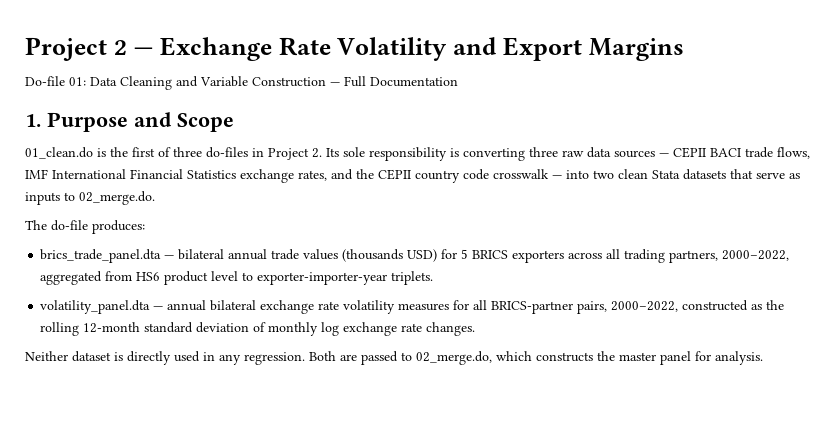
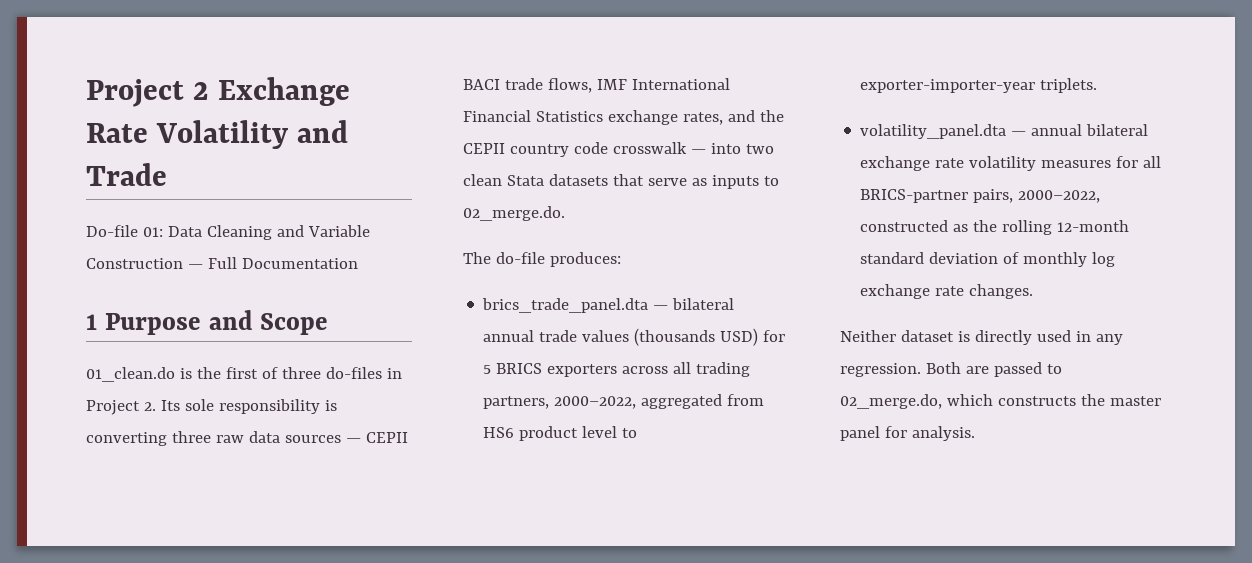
[133,47,153,55] — -> (210, 91) none
[503,37,685,61] Export Margins -> [86,163,167,186] Trade
[25,114,41,127] 1. -> [86,314,97,330] 1

